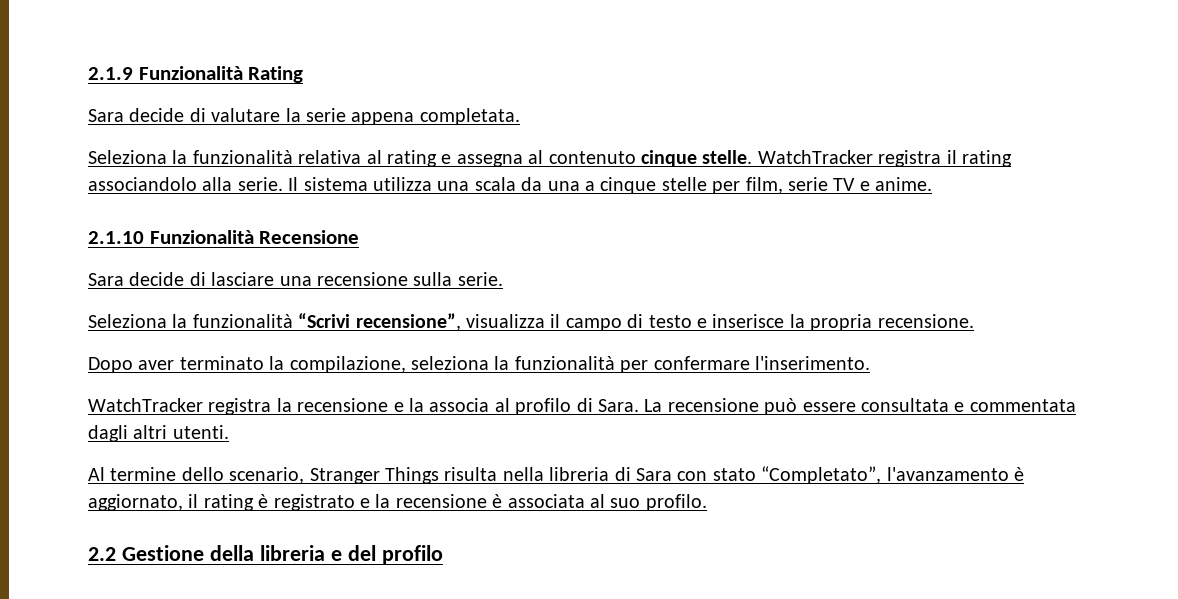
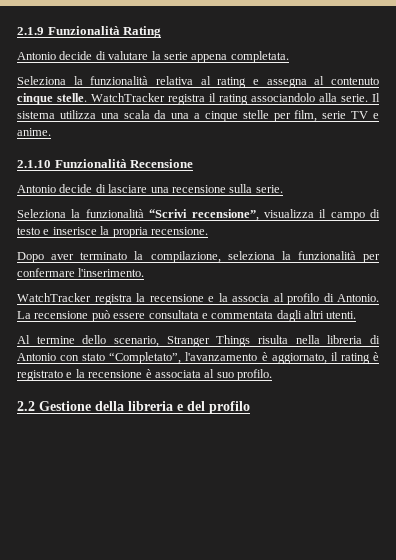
[88,109,124,122] Sara -> [17,52,56,60] Antonio
[88,273,124,286] Sara -> [17,185,56,193] Antonio
[597,399,639,412] Sara. -> [337,294,379,302] Antonio.
[635,468,672,481] Sara -> [17,353,56,361] Antonio

